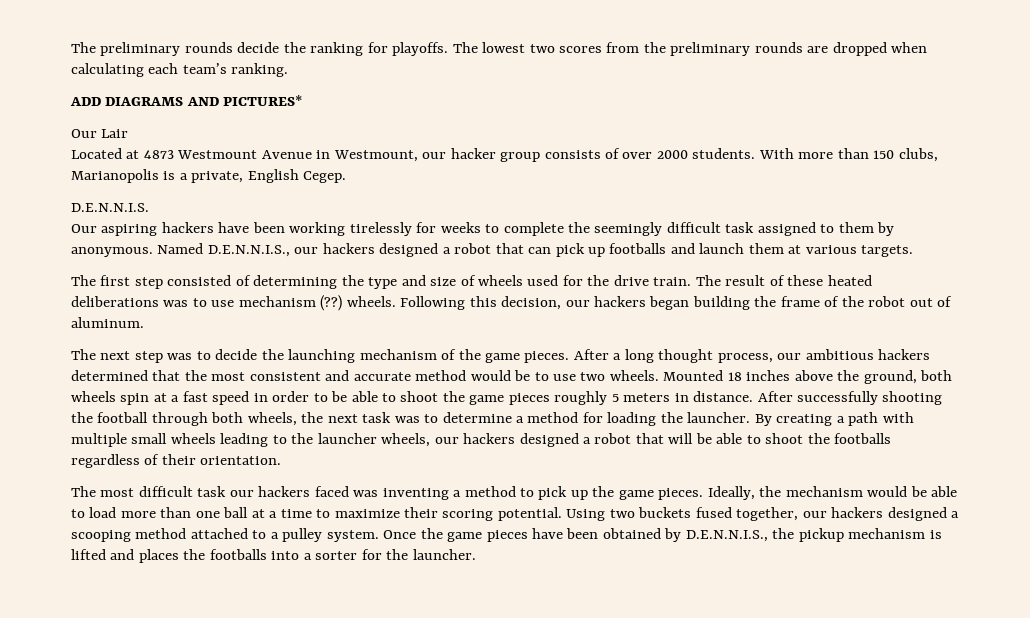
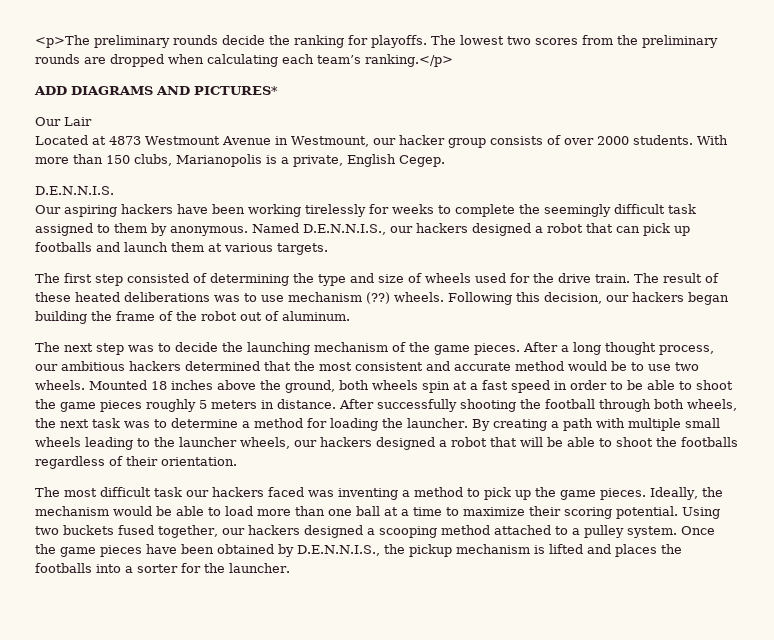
[71,42,96,53] The -> [35,35,90,48] <p>The
[231,63,289,77] ranking. -> [365,54,453,67] ranking.</p>

